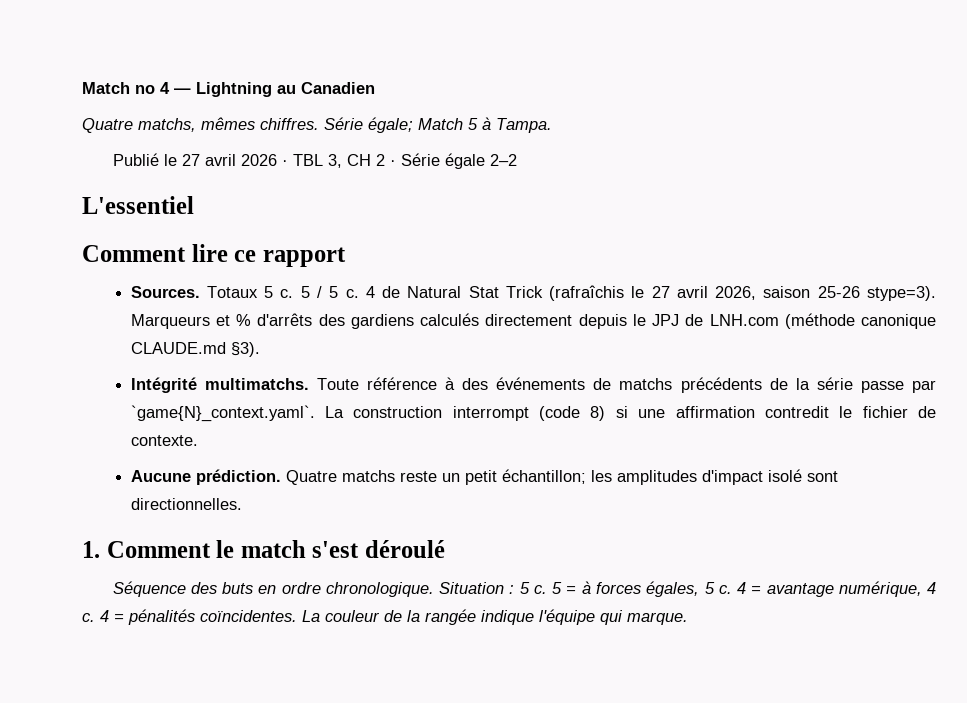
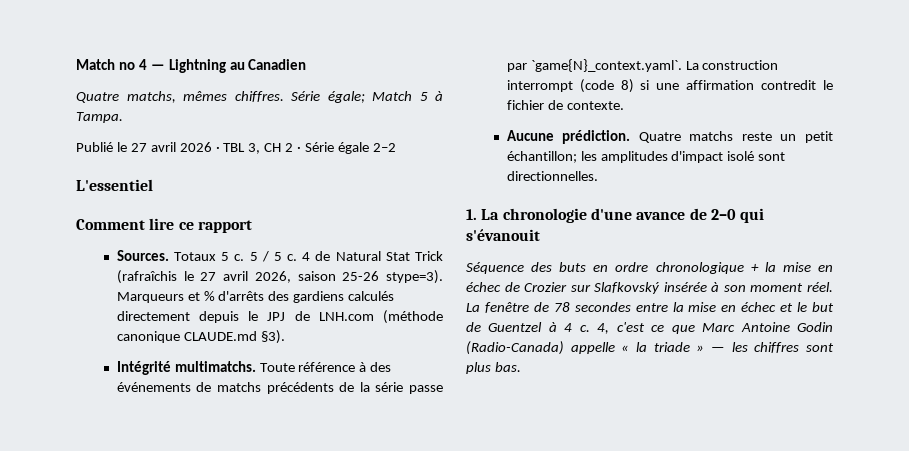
[106,540,446,558] Comment le match s'est déroulé -> [481,208,765,223] [466,229,540,241] La chronologie d'une avance de 2–0 qui s'évanouit
[325,581,936,597] [82,609,688,625] chronologique. Situation : 5 c. 5 = à forces égales, 5 c. 4 = avantage numérique, 4 c. 4 = pénalités coïncidentes. La couleur de la rangée indique l'équipe qui marque. -> [655,262,833,274] [466,282,833,294] [466,302,834,313] [466,322,833,334] [466,341,834,355] [466,362,521,374] chronologique + la mise en échec de Crozier sur Slafkovský insérée à son moment réel. La fenêtre de 78 secondes entre la mise en échec et le but de Guentzel à 4 c. 4, c'est ce que Marc Antoine Godin (Radio-Canada) appelle « la triade » — les chiffres sont plus bas.

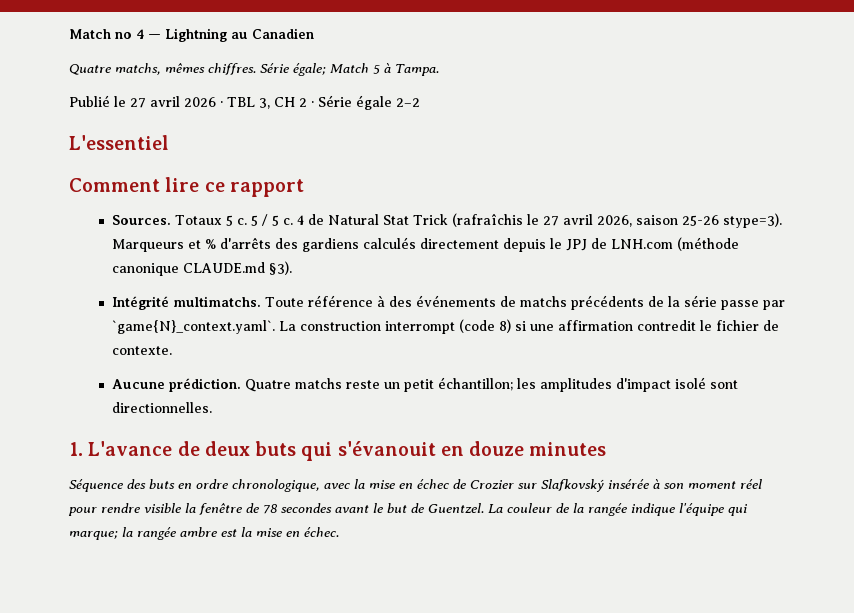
[481,208,736,223] La chronologie d'une avance de 2–0 -> [88,441,297,456] L'avance de deux buts
(540, 235) none -> [440,441,607,456] en douze minutes
[655,262,759,274] chronologique + -> [232,479,350,492] chronologique, avec
[807,282,833,292] [466,302,834,313] [466,322,833,334] [466,341,834,355] [466,362,521,374] réel. La fenêtre de 78 secondes entre la mise en échec et le but de Guentzel à 4 c. 4, c'est ce que Marc Antoine Godin (Radio-Canada) appelle « la triade » — les chiffres sont plus bas. -> [740,479,762,489] [68,503,747,516] [69,527,339,540] réel pour rendre visible la fenêtre de 78 secondes avant le but de Guentzel. La couleur de la rangée indique l'équipe qui marque; la rangée ambre est la mise en échec.

